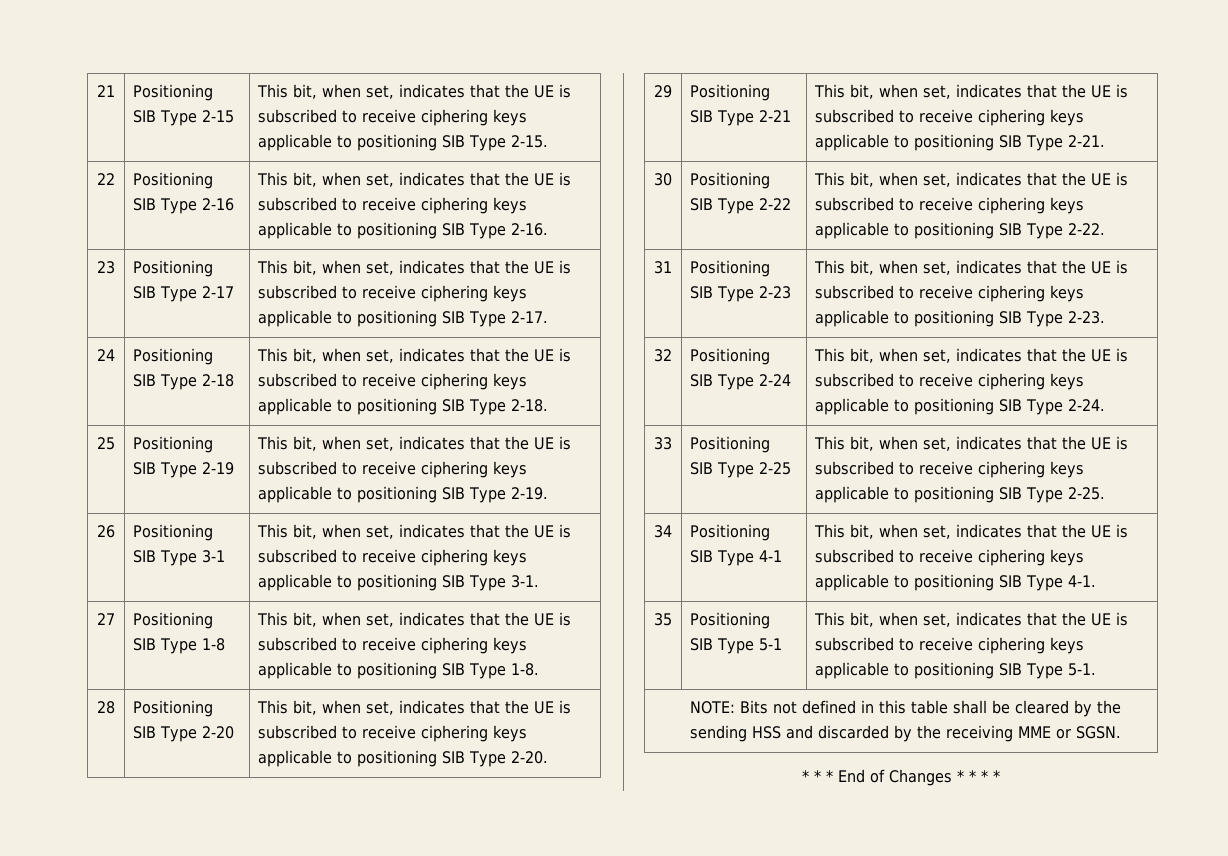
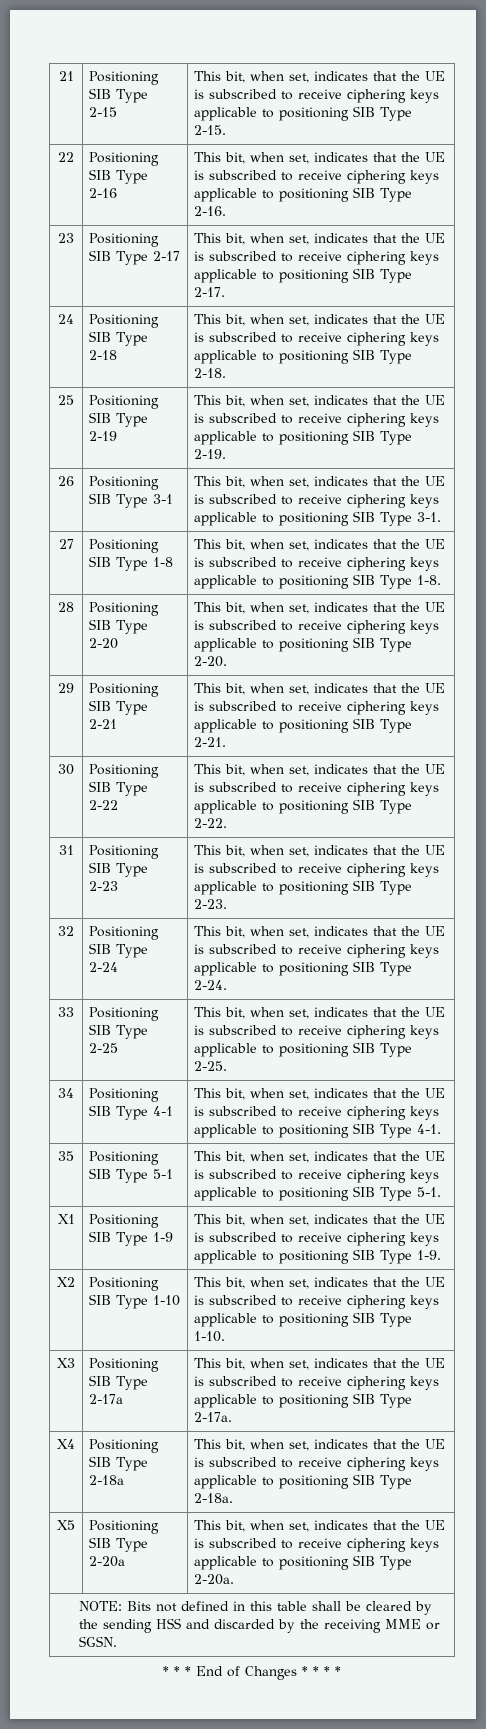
(1096, 669) none -> [57,1214,75,1224] [89,1214,160,1228] [89,1231,174,1246] [194,1214,446,1226] [194,1232,440,1246] [194,1249,442,1264] [57,1277,75,1287] [89,1277,160,1291] [89,1294,181,1309] [194,1277,446,1289] [194,1295,440,1309] [194,1312,413,1327] [194,1331,226,1342] [57,1358,75,1368] [89,1358,160,1372] [89,1375,149,1390] [89,1394,124,1404] [194,1358,446,1370] [194,1376,440,1390] [194,1393,413,1408] [194,1412,233,1422] [57,1439,75,1449] [89,1439,160,1453] [89,1456,149,1471] [89,1475,125,1485] [194,1439,446,1451] [194,1457,440,1471] [194,1474,413,1489] [194,1493,234,1503] [57,1520,75,1530] [89,1520,160,1534] [89,1537,149,1552] [89,1556,126,1567] [194,1520,446,1532] [194,1538,440,1552] [194,1555,413,1570] [194,1574,235,1585] // X1 | Positioning SIB Type 1-9 | This bit, when set, indicates that the UE is subscribed to receive ciphering keys applicable to positioning SIB Type 1-9. // X2 | Positioning SIB Type 1-10 | This bit, when set, indicates that the UE is subscribed to receive ciphering keys applicable to positioning SIB Type 1-10. // X3 | Positioning SIB Type 2-17a | This bit, when set, indicates that the UE is subscribed to receive ciphering keys applicable to positioning SIB Type 2-17a. // X4 | Positioning SIB Type 2-18a | This bit, when set, indicates that the UE is subscribed to receive ciphering keys applicable to positioning SIB Type 2-18a. // X5 | Positioning SIB Type 2-20a | This bit, when set, indicates that the UE is subscribed to receive ciphering keys applicable to positioning SIB Type 2-20a.

